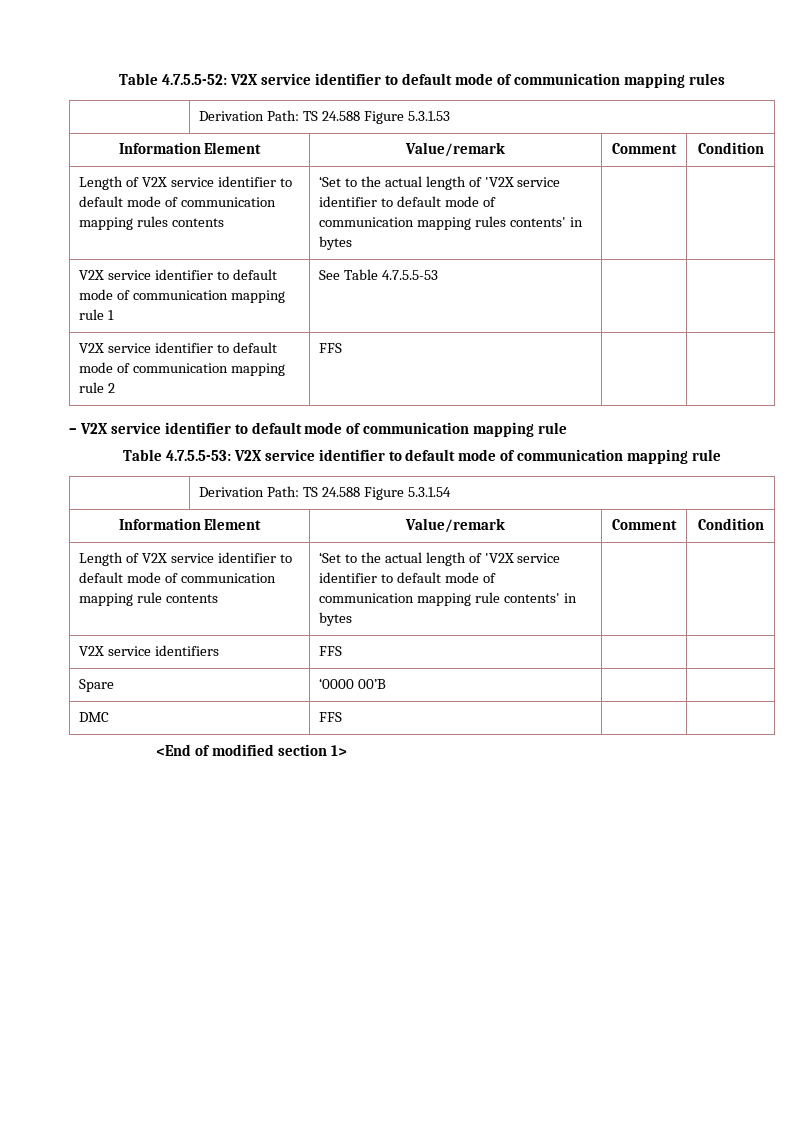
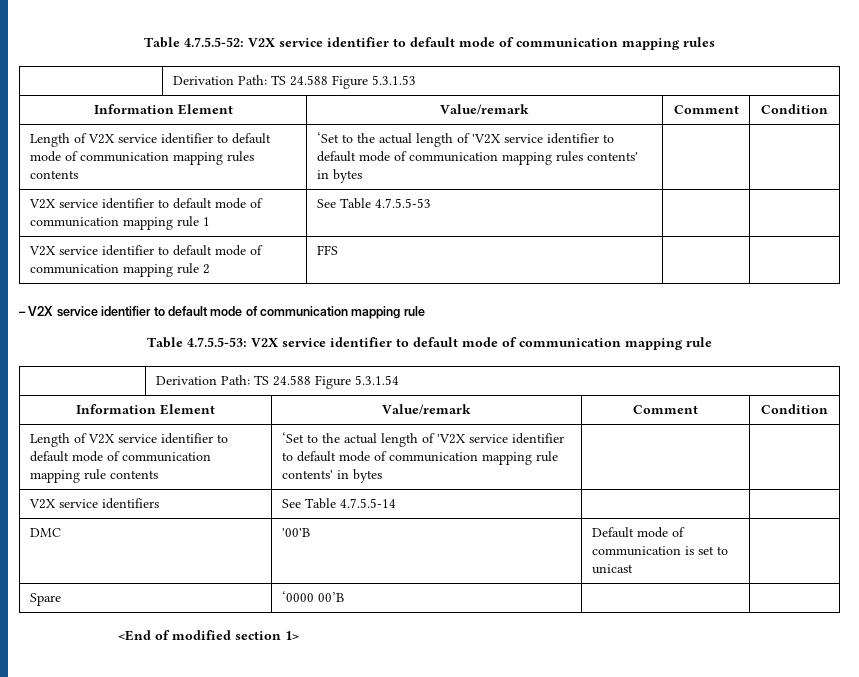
[319,646,343,656] FFS | -> [281,498,396,509] [29,528,61,537] [281,528,310,537] [591,527,685,538] [591,546,728,556] [591,564,633,574] See Table 4.7.5.5-14 | | // DMC | '00'B | Default mode of communication is set to unicast
[79,712,110,722] [319,712,343,722] // DMC | FFS | | -> (344, 597) none

